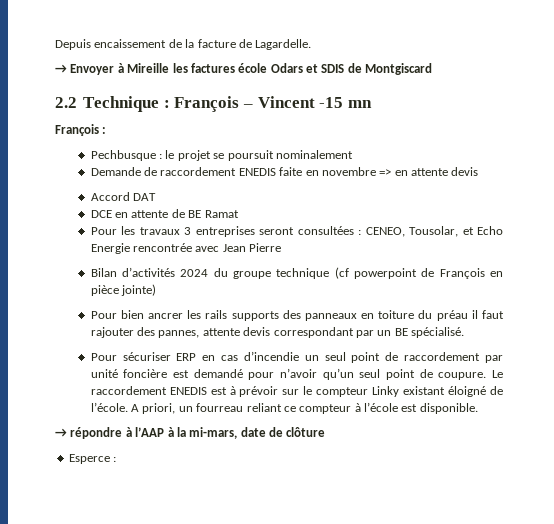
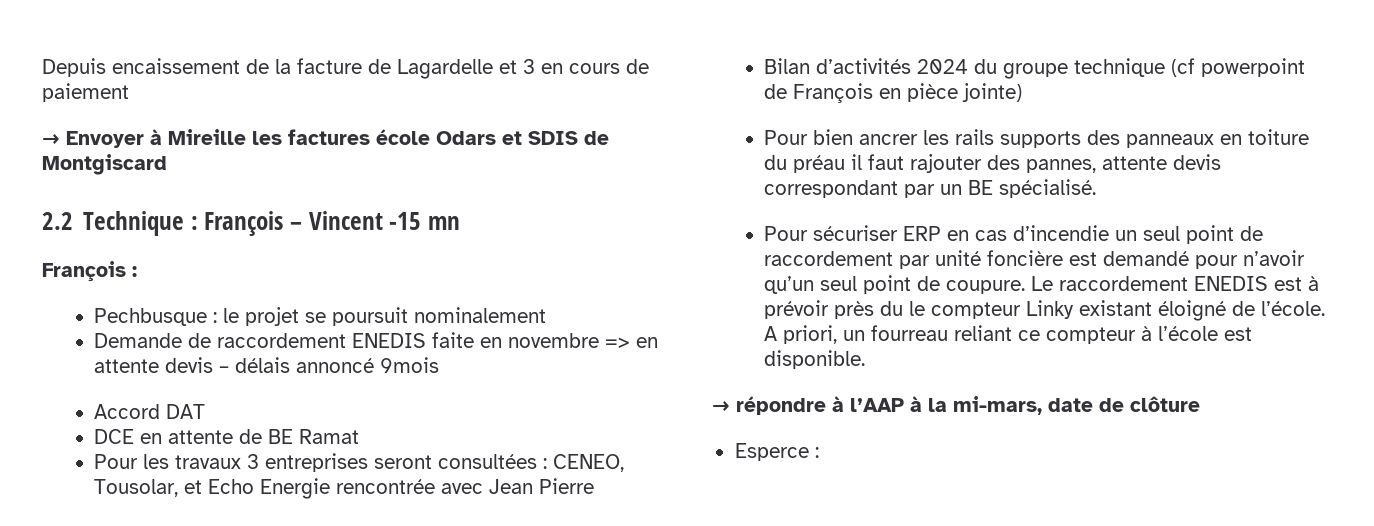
[255,39,312,50] Lagardelle. -> [397,59,649,79] [42,83,129,102] Lagardelle et 3 en cours de paiement
(479, 171) none -> [219,357,440,373] – délais annoncé 9mois
[282,389,300,395] sur -> [834,301,904,319] près du

